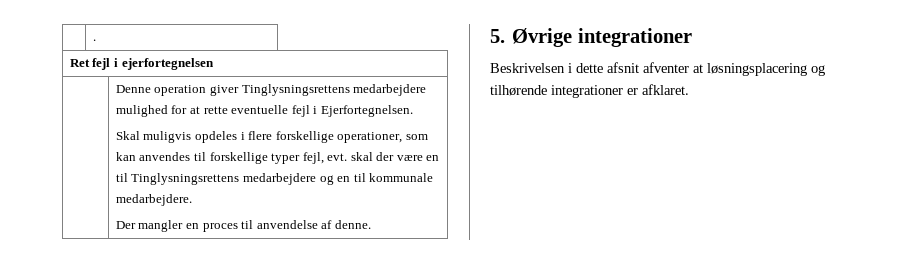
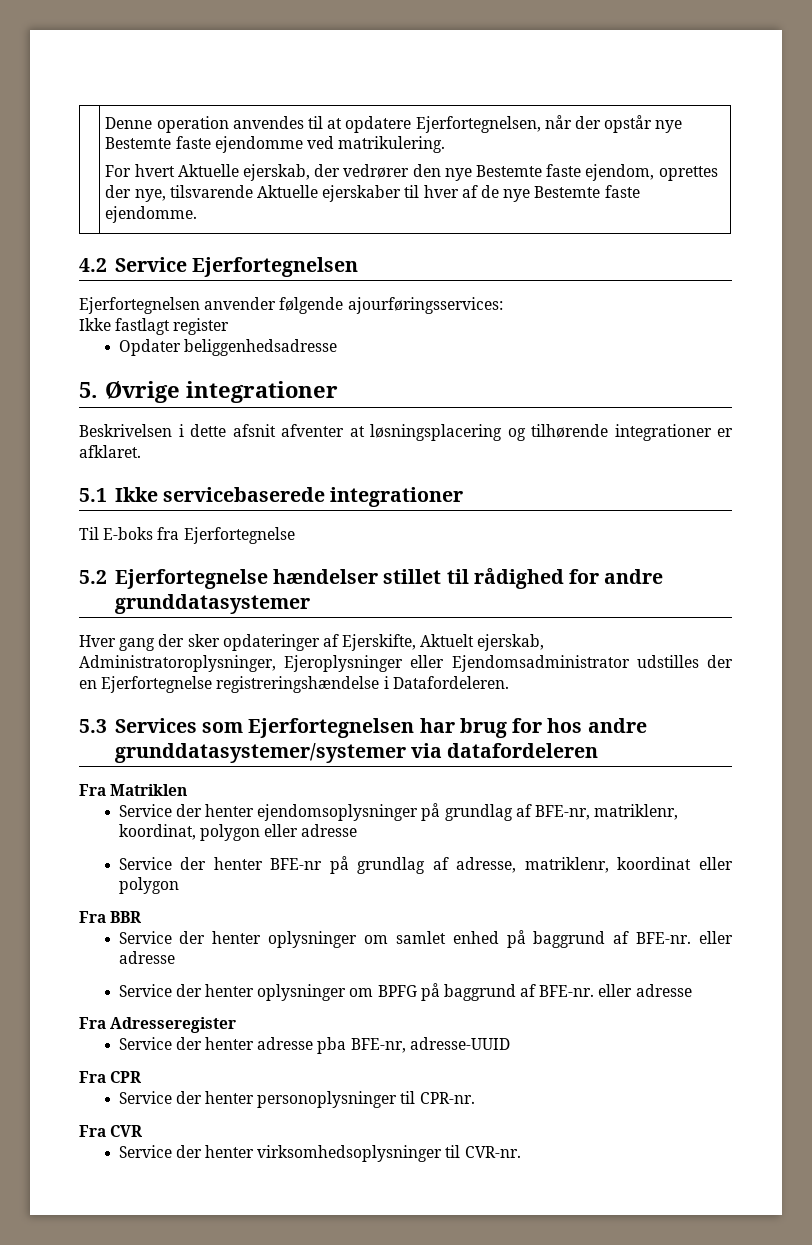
[92,39,96,41] [69,58,214,70] [115,84,427,96] [115,105,413,117] [115,131,428,143] [115,152,440,164] [115,173,434,185] [115,194,192,206] [115,220,371,232] | . // Ret fejl i ejerfortegnelsen // | Denne operation giver Tinglysningsrettens medarbejdere mulighed for at rette eventuelle fejl i Ejerfortegnelsen. // Skal muligvis opdeles i flere forskellige operationer, som kan anvendes til forskellige typer fejl, evt. skal der være en til Tinglysningsrettens medarbejdere og en til kommunale medarbejdere. // Der mangler en proces til anvendelse af denne. -> [105,115,683,133] [105,136,446,153] [105,164,718,181] [105,185,640,202] [105,206,198,223] [79,257,359,277] [79,297,503,314] [79,318,230,335] [118,339,337,356] | Denne operation anvendes til at opdatere Ejerfortegnelsen, når der opstår nye Bestemte faste ejendomme ved matrikulering. // For hvert Aktuelle ejerskab, der vedrører den nye Bestemte faste ejendom, oprettes der nye, tilsvarende Aktuelle ejerskaber til hver af de nye Bestemte faste ejendomme. // 4.2 Service Ejerfortegnelsen // Ejerfortegnelsen anvender følgende ajourføringsservices: // Ikke fastlagt register // Opdater beliggenhedsadresse
(689, 89) none -> [79,487,464,507] [79,527,295,544] [79,567,664,589] [114,594,310,614] [79,634,545,651] [79,655,734,672] [79,676,509,693] [79,718,647,738] [114,743,599,763] [79,784,188,796] [118,803,679,821] [118,824,358,841] [118,856,733,874] [118,877,179,894] [79,911,143,923] [118,930,733,948] [118,951,175,964] [118,983,692,1001] [79,1017,237,1033] [118,1037,510,1054] [79,1071,143,1083] [118,1091,475,1108] [79,1125,144,1137] [118,1145,521,1162] // 5.1 Ikke servicebaserede integrationer // Til E-boks fra Ejerfortegnelse // 5.2 Ejerfortegnelse hændelser stillet til rådighed for andre grunddatasystemer // Hver gang der sker opdateringer af Ejerskifte, Aktuelt ejerskab, Administratoroplysninger, Ejeroplysninger eller Ejendomsadministrator udstilles der en Ejerfortegnelse registreringshændelse i Datafordeleren. // 5.3 Services som Ejerfortegnelsen har brug for hos andre grunddatasystemer/systemer via datafordeleren // Fra Matriklen // Service der henter ejendomsoplysninger på grundlag af BFE-nr, matriklenr, koordinat, polygon eller adresse // Service der henter BFE-nr på grundlag af adresse, matriklenr, koordinat eller polygon // Fra BBR // Service der henter oplysninger om samlet enhed på baggrund af BFE-nr. eller adresse // Service der henter oplysninger om BPFG på baggrund af BFE-nr. eller adresse // Fra Adresseregister // Service der henter adresse pba BFE-nr, adresse-UUID // Fra CPR // Service der henter personoplysninger til CPR-nr. // Fra CVR // Service der henter virksomhedsoplysninger til CVR-nr.

